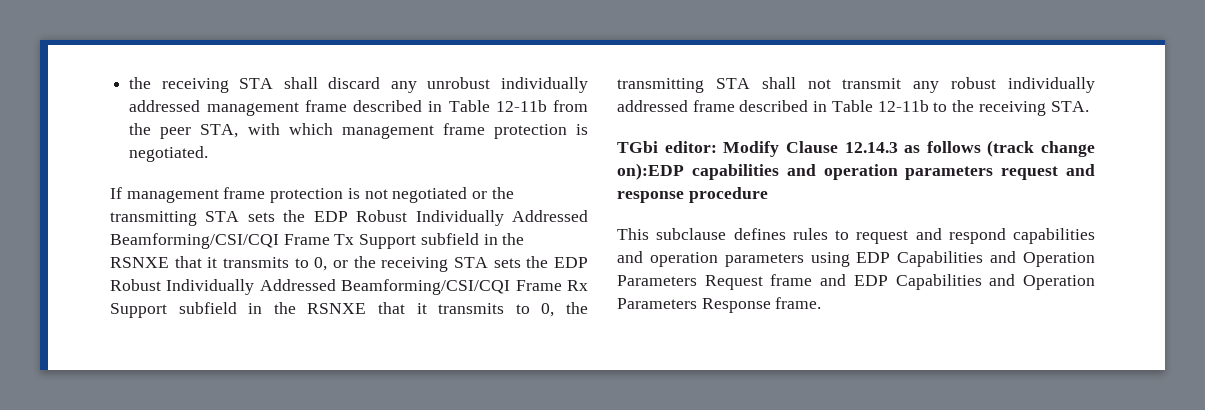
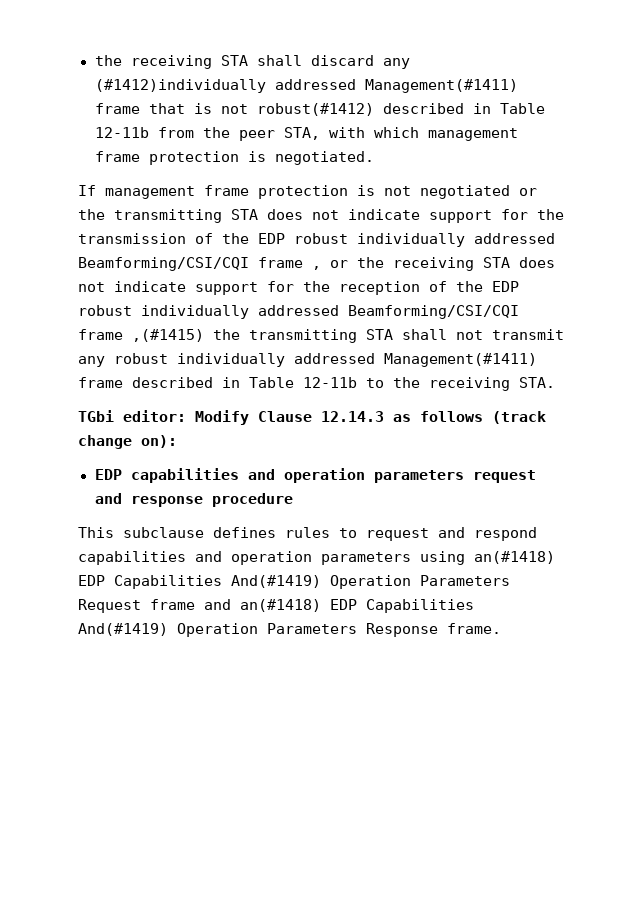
[427,77,588,93] [129,100,347,116] unrobust individually addressed management frame -> [94,79,518,93] [94,103,374,116] (#1412)individually addressed Management(#1411) frame that is not robust(#1412)
[247,210,589,226] [110,233,525,249] [110,256,588,272] [110,279,588,295] [110,302,555,318] sets the EDP Robust Individually Addressed Beamforming/CSI/CQI Frame Tx Support subfield in the RSNXE that it transmits to 0, or the receiving STA sets the EDP Robust Individually Addressed Beamforming/CSI/CQI Frame Rx Support subfield in the RSNXE that it transmits to 0, -> [267,209,564,223] [78,233,555,247] [78,257,555,271] [78,281,519,295] [78,305,519,319] [78,329,204,342] does not indicate support for the transmission of the EDP robust individually addressed Beamforming/CSI/CQI frame , or the receiving STA does not indicate support for the reception of the EDP robust individually addressed Beamforming/CSI/CQI frame ,(#1415)
(688, 106) none -> [384,353,537,367] Management(#1411)
[617,163,684,180] on):EDP -> [141,435,177,448] [94,469,122,480] on): // EDP
[856,251,1017,267] EDP Capabilities and -> [474,551,555,564] [78,575,321,589] an(#1418) EDP Capabilities And(#1419)
[853,274,1016,290] EDP Capabilities and -> [240,599,474,613] [78,623,168,636] an(#1418) EDP Capabilities And(#1419)

